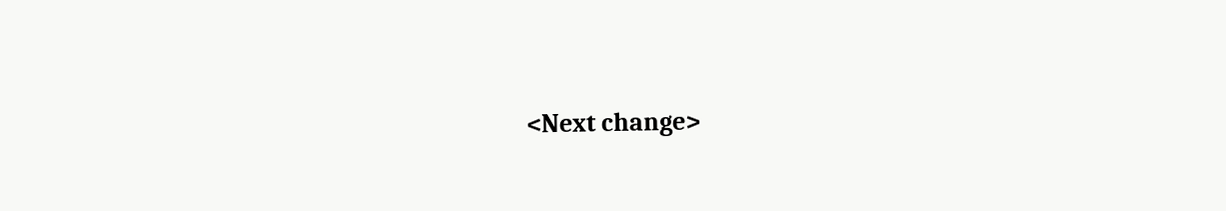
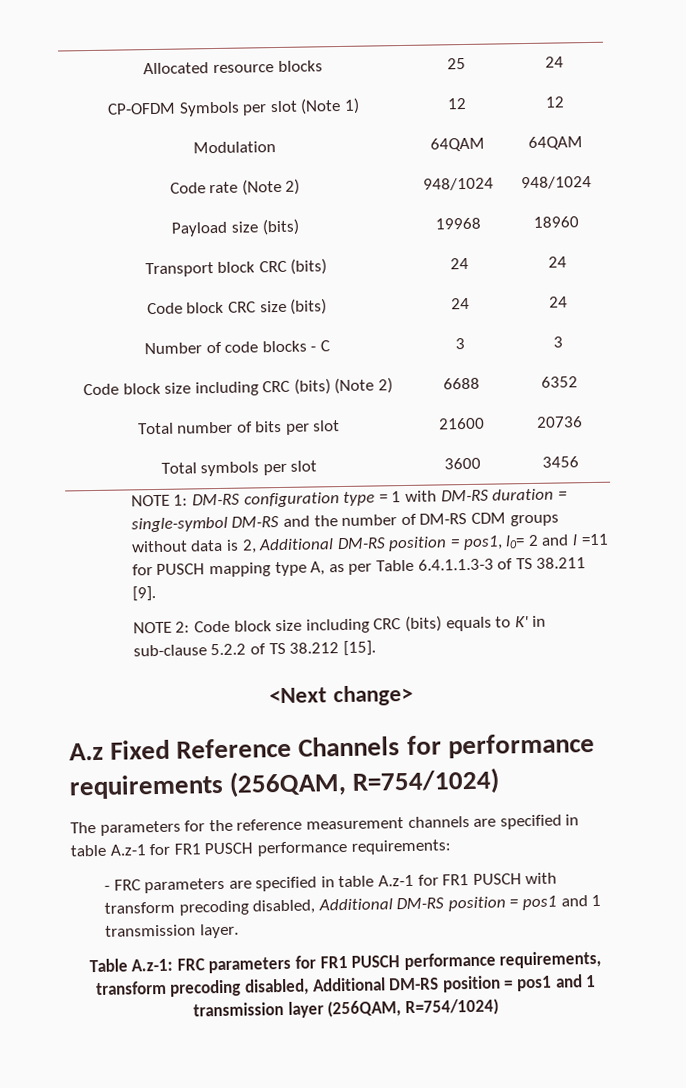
[525,110,702,138] <Next change> -> [143,60,323,75] [446,57,466,70] [544,56,564,68] [107,97,360,117] [446,97,467,110] [544,96,565,108] [192,141,276,154] [429,137,485,152] [527,136,583,150] [169,178,301,196] [422,177,494,191] [520,175,592,190] [171,218,300,237] [435,217,481,230] [533,216,579,228] [144,258,328,278] [449,257,469,270] [547,256,567,268] [146,298,328,315] [450,297,470,310] [548,296,568,308] [144,340,330,355] [455,338,465,350] [553,336,563,348] [82,377,394,397] [442,377,480,390] [540,376,578,388] [137,420,341,435] [438,417,485,430] [536,416,583,428] [160,460,318,477] [443,457,481,470] [541,456,579,468] [130,488,568,508] [130,512,559,533] [130,533,609,554] [131,557,587,578] [131,586,156,602] [132,615,547,634] [132,640,376,657] [269,684,413,707] [69,732,595,761] [69,767,501,800] [70,814,580,836] [70,839,451,857] [103,872,558,894] [103,894,602,916] [104,923,239,939] [88,950,602,974] [95,974,597,997] [193,998,499,1018] Allocated resource blocks | 25 | 24 // CP-OFDM Symbols per slot (Note 1) | 12 | 12 // Modulation | 64QAM | 64QAM // Code rate (Note 2) | 948/1024 | 948/1024 // Payload size (bits) | 19968 | 18960 // Transport block CRC (bits) | 24 | 24 // Code block CRC size (bits) | 24 | 24 // Number of code blocks - C | 3 | 3 // Code block size including CRC (bits) (Note 2) | 6688 | 6352 // Total number of bits per slot | 21600 | 20736 // Total symbols per slot | 3600 | 3456 // NOTE 1: DM-RS configuration type = 1 with DM-RS duration = single-symbol DM-RS and the number of DM-RS CDM groups without data is 2, Additional DM-RS position = pos1, l0= 2 and l =11 for PUSCH mapping type A, as per Table 6.4.1.1.3-3 of TS 38.211 [9]. // NOTE 2: Code block size including CRC (bits) equals to K' in sub-clause 5.2.2 of TS 38.212 [15]. // <Next change> // A.z Fixed Reference Channels for performance requirements (256QAM, R=754/1024) // The parameters for the reference measurement channels are specified in table A.z-1 for FR1 PUSCH performance requirements: // - FRC parameters are specified in table A.z-1 for FR1 PUSCH with transform precoding disabled, Additional DM-RS position = pos1 and 1 transmission layer. // Table A.z-1: FRC parameters for FR1 PUSCH performance requirements, transform precoding disabled, Additional DM-RS position = pos1 and 1 transmission layer (256QAM, R=754/1024)

